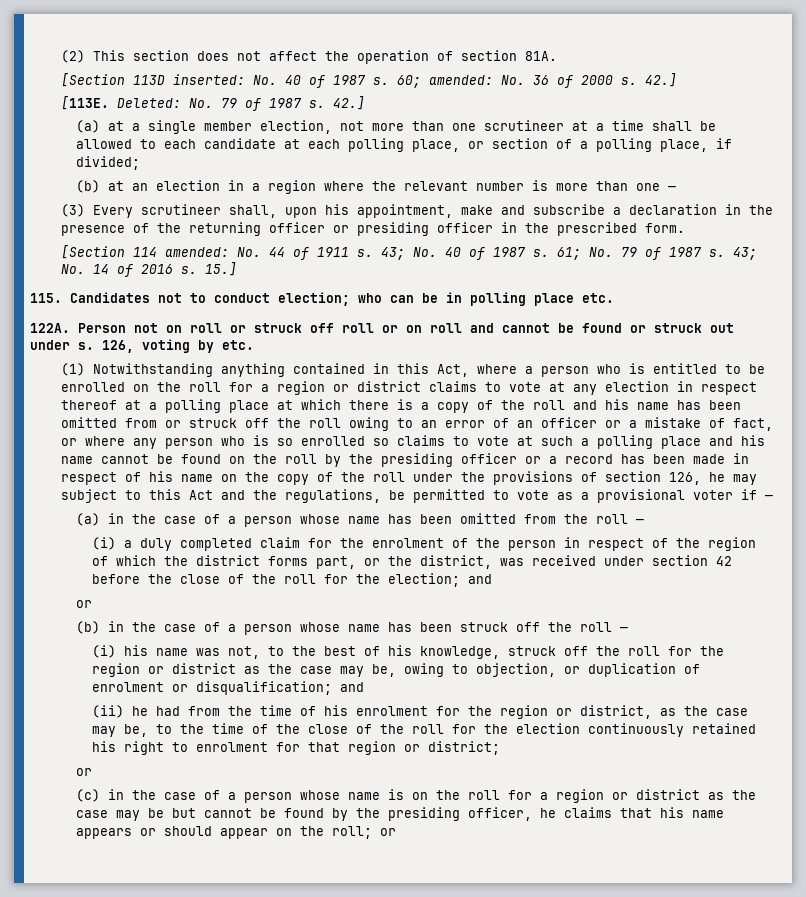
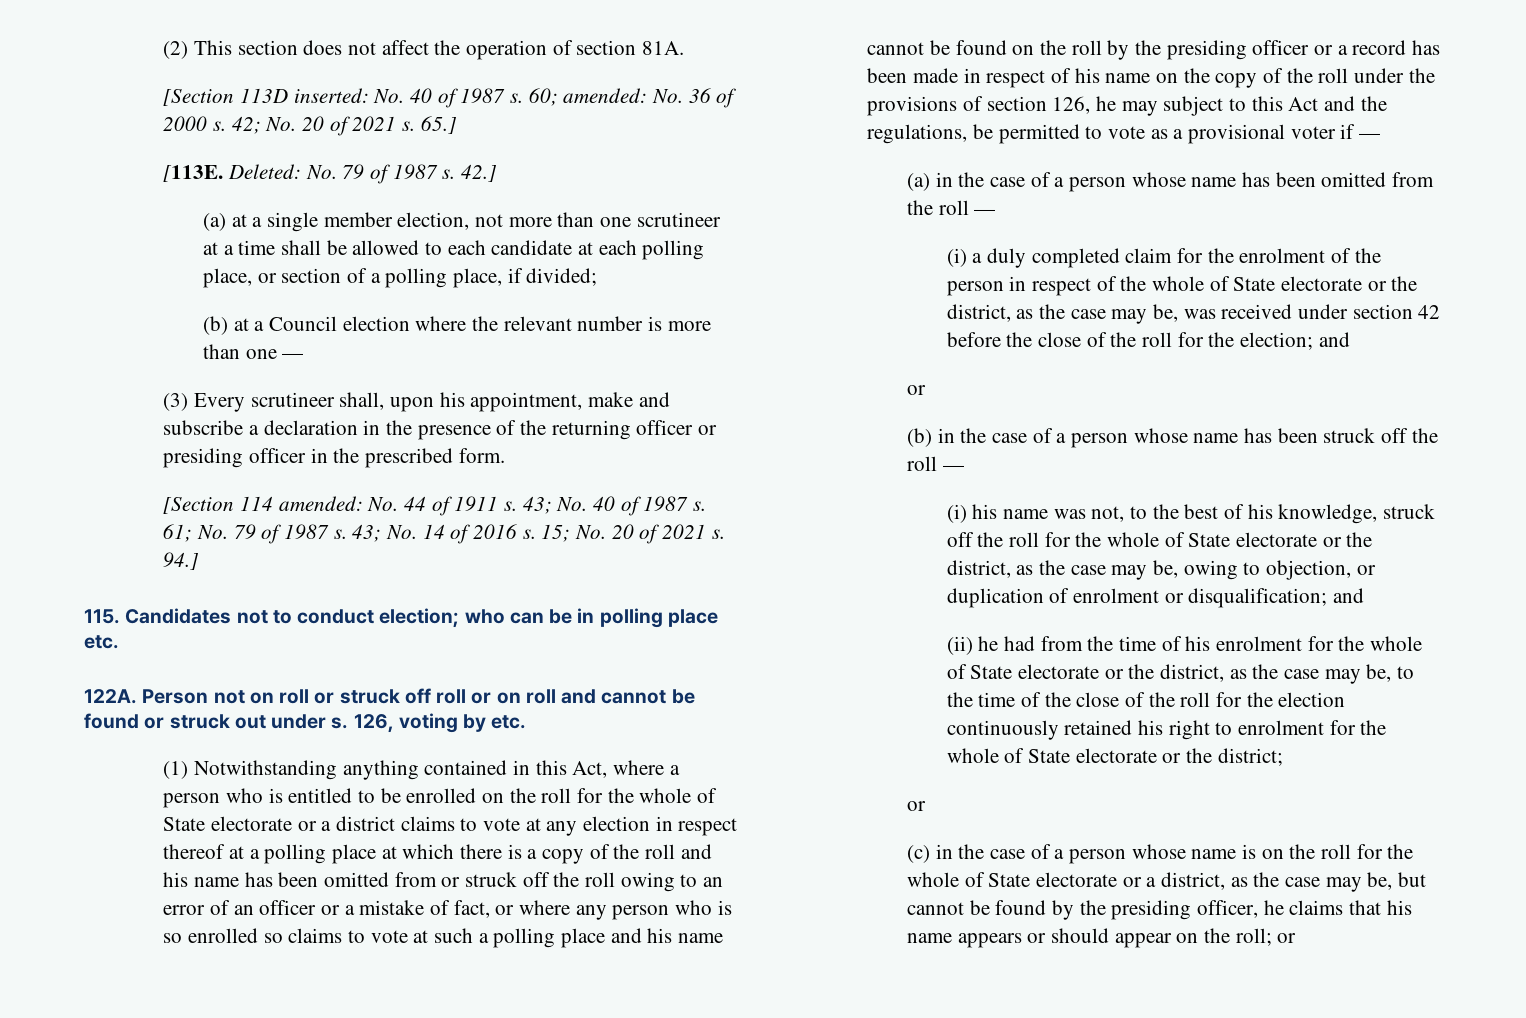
[644,73,677,87] 42.] -> [231,116,457,136] 42; No. 20 of 2021 s. 65.]
[132,180,317,194] an election in a region -> [254,316,410,331] a Council election
[204,262,237,276] 15.] -> [541,524,725,544] [163,552,200,570] 15; No. 20 of 2021 s. 94.]
[260,381,349,395] a region or -> [607,788,718,803] [163,816,332,831] the whole of State electorate or a
[707,537,756,551] [91,555,492,569] region of which the district forms part, or the district, -> [1152,276,1418,291] [946,304,1179,324] whole of State electorate or the district, as the case may be,
[91,663,236,677] region or district -> [1107,532,1373,547] [946,560,1011,578] whole of State electorate or the district,
[499,705,572,719] region or -> [1370,636,1423,651] [946,664,1155,679] whole of State electorate or the
[307,741,420,755] that region or -> [1360,720,1387,735] [946,748,1213,763] the whole of State electorate or the
[540,789,757,803] [76,808,165,821] a region or district as the case may be -> [1387,844,1414,859] [907,872,1393,892] the whole of State electorate or a district, as the case may be,

